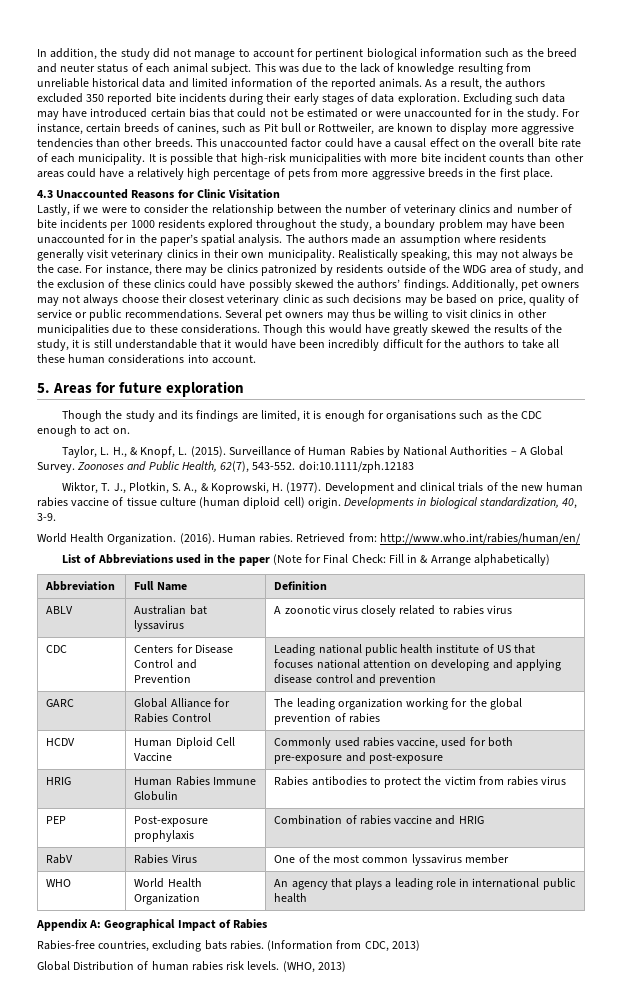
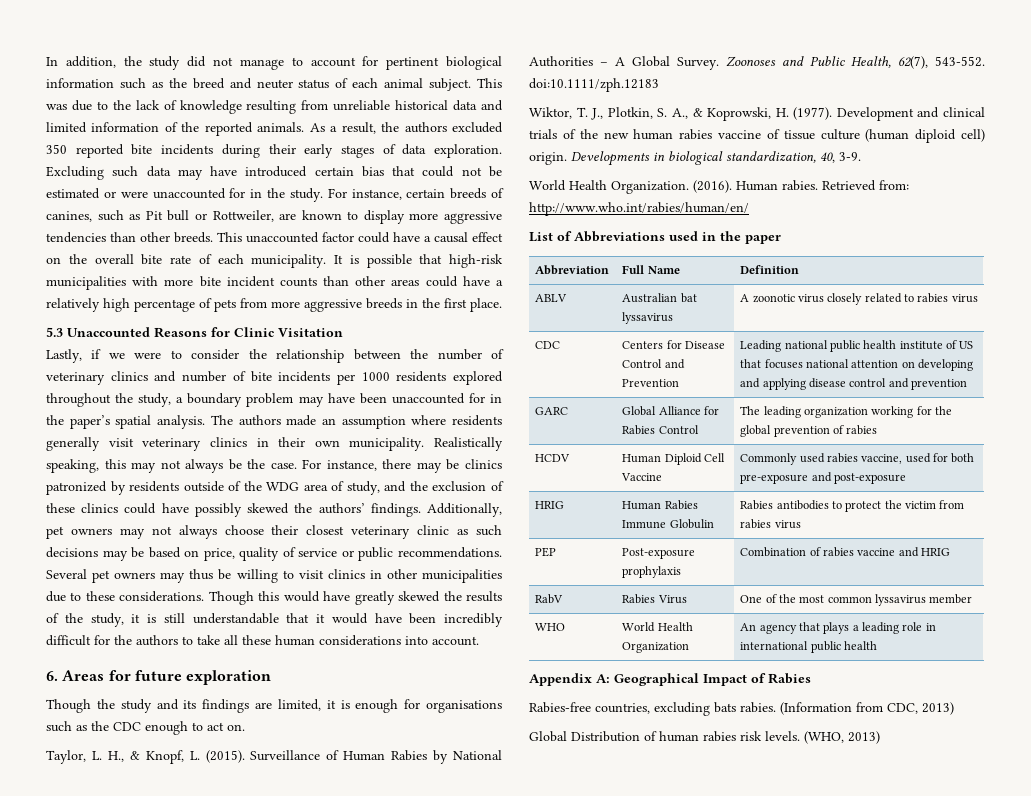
[37,190,53,198] 4.3 -> [46,327,63,337] 5.3
[37,383,50,393] 5. -> [46,671,58,681] 6.
[272,554,550,566] (Note for Final Check: Fill in & Arrange alphabetically) -> (781, 239) none

